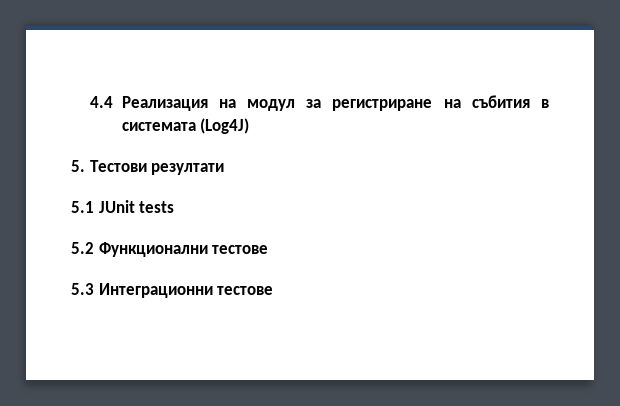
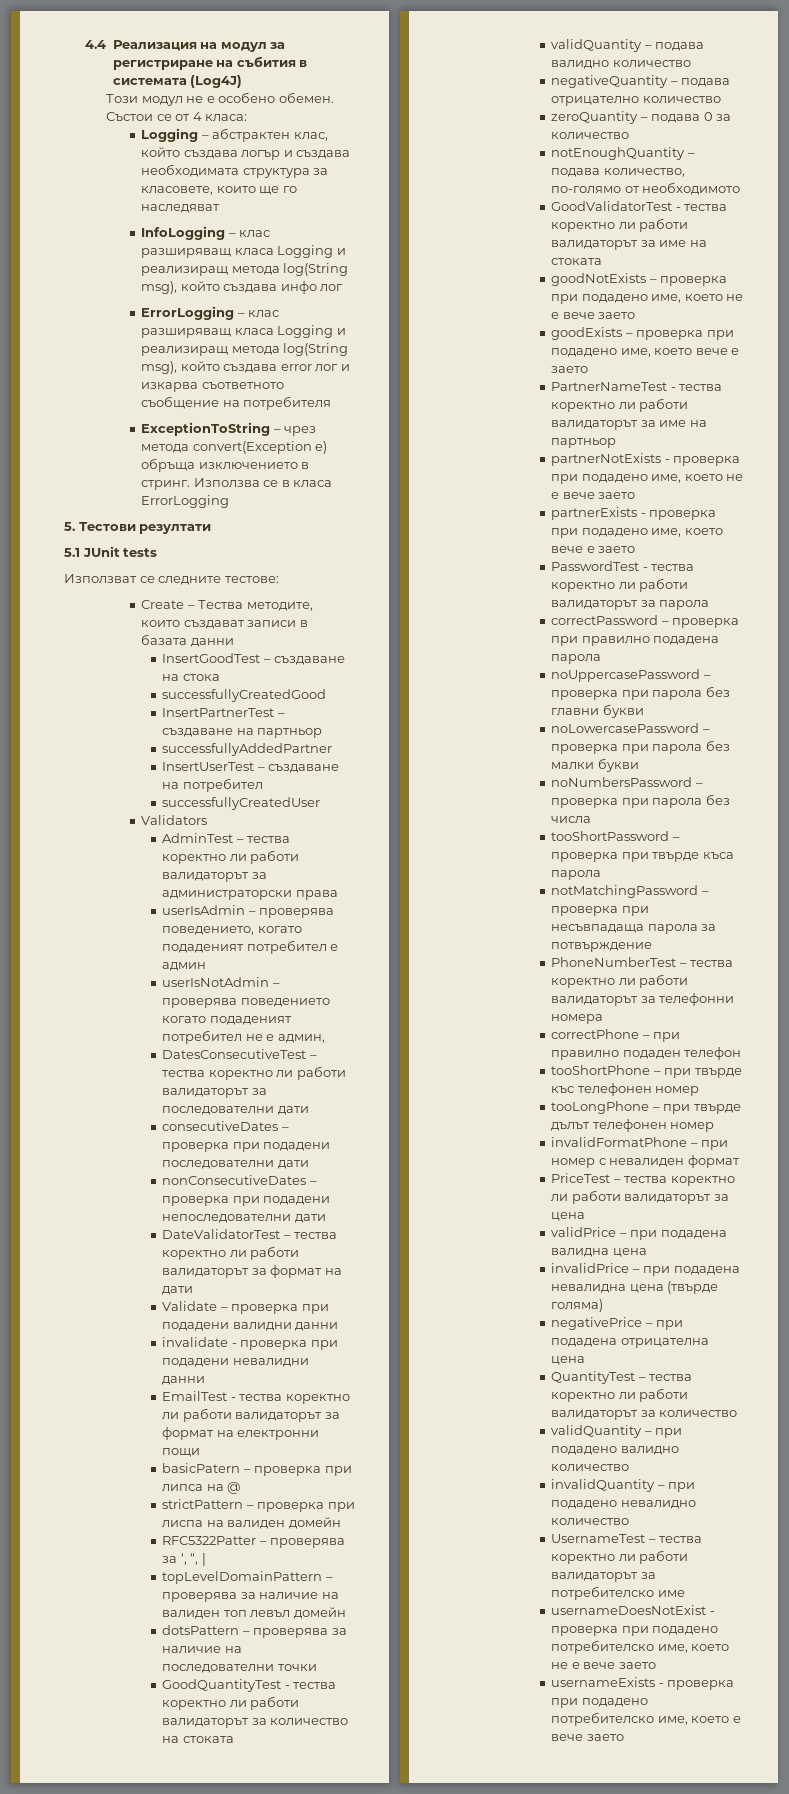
(250, 126) none -> [106,92,334,106] [106,112,248,121] [141,128,328,142] [141,147,351,160] [141,164,329,178] [141,186,297,195] [141,204,221,213] [141,226,271,240] [141,245,346,258] [141,263,349,276] [141,281,344,294] [141,306,280,320] [141,325,346,338] [141,343,349,356] [141,361,350,374] [141,382,284,392] [141,396,332,410] [141,422,317,436] [141,441,328,454] [141,458,310,472] [141,478,333,490] [141,495,230,508] // Този модул не е особено обемен. Състои се от 4 класа: // Logging – абстрактен клас, който създава логър и създава необходимата структура за класовете, които ще го наследяват // InfoLogging – клас разширяващ класа Logging и реализиращ метода log(String msg), който създава инфо лог // ErrorLogging – клас разширяващ класа Logging и реализиращ метода log(String msg), който създава error лог и изкарва съответното съобщение на потребителя // ExceptionToString – чрез метода convert(Exception e) обръща изключението в стринг. Използва се в класа ErrorLogging
[71,242,269,257] [71,283,274,298] 5.2 Функционални тестове // 5.3 Интеграционни тестове -> [64,574,279,585] [141,600,313,611] [141,620,308,629] [141,634,234,647] [162,653,346,665] [162,674,220,681] [162,689,327,702] [162,708,285,717] [162,728,323,738] [162,743,333,756] [162,762,340,773] [162,778,263,792] [162,797,321,810] [141,815,208,825] [162,833,291,843] [162,850,300,864] [162,872,267,882] [162,890,338,900] [162,905,335,918] [162,926,302,935] [162,940,339,954] [162,962,207,971] [162,977,280,987] [162,998,330,1008] [162,1016,292,1025] [162,1030,325,1044] [162,1049,317,1059] [162,1066,346,1080] [162,1088,267,1098] [162,1106,309,1115] [162,1121,289,1131] [162,1142,331,1152] [162,1160,309,1169] [162,1175,317,1185] [162,1196,331,1206] [162,1214,326,1223] [162,1229,338,1239] [162,1246,300,1260] [162,1265,342,1278] [162,1286,194,1295] [162,1301,329,1314] [162,1322,339,1331] [162,1337,338,1350] [162,1358,309,1367] [162,1376,206,1385] [162,1391,350,1404] [162,1408,340,1422] [162,1427,320,1440] [162,1448,201,1457] [162,1463,352,1476] [162,1482,241,1494] [162,1499,355,1512] [162,1517,341,1529] [162,1536,346,1548] [162,1553,206,1566] [162,1571,333,1584] [162,1592,339,1602] [162,1607,346,1619] [162,1625,347,1638] [162,1646,242,1653] [162,1664,317,1673] [162,1679,337,1692] [162,1696,300,1710] [162,1718,349,1728] [162,1736,234,1743] [551,39,705,52] [551,60,691,69] [551,75,731,88] [551,96,721,106] [551,111,732,124] [551,132,630,139] [551,147,695,160] [551,168,685,177] [551,182,741,195] [551,201,728,211] [551,218,689,232] [551,240,707,250] [551,258,603,265] [551,273,728,286] [551,294,744,304] [551,312,636,319] [551,327,734,340] [551,348,740,357] [551,366,589,373] [551,382,723,391] [551,398,689,412] [551,420,707,430] [551,438,617,448] [551,453,741,466] [551,474,744,484] [551,492,636,499] [551,507,717,520] [551,528,723,538] [551,546,636,553] [551,561,695,571] [551,578,689,592] [551,600,710,610] [551,615,740,628] [551,636,720,646] [551,654,602,664] [551,669,711,682] [551,686,730,700] [551,704,644,718] [551,723,710,733] [551,740,730,754] [551,758,639,772] [551,777,703,787] [551,794,730,808] [551,816,592,823] [551,831,680,841] [551,852,734,862] [551,870,602,880] [551,885,709,898] [551,906,649,916] [551,924,717,934] [551,942,653,952] [551,957,734,967] [551,974,689,988] [551,993,735,1006] [551,1014,604,1024] [551,1029,681,1042] [551,1047,742,1060] [551,1065,742,1078] [551,1083,700,1096] [551,1101,741,1114] [551,1119,715,1132] [551,1137,729,1150] [551,1155,740,1168] [551,1173,735,1186] [551,1190,729,1204] [551,1212,586,1221] [551,1227,727,1240] [551,1248,647,1257] [551,1263,740,1276] [551,1281,719,1294] [551,1299,604,1312] [551,1317,684,1330] [551,1338,709,1348] [551,1356,586,1365] [551,1371,693,1384] [551,1388,689,1402] [551,1410,738,1420] [551,1425,683,1438] [551,1446,679,1455] [551,1464,630,1471] [551,1479,696,1492] [551,1500,696,1509] [551,1518,630,1525] [551,1534,703,1543] [551,1550,689,1564] [551,1572,656,1582] [551,1586,685,1600] [551,1605,715,1615] [551,1626,719,1636] [551,1640,730,1654] [551,1662,656,1669] [551,1677,735,1690] [551,1698,648,1708] [551,1712,741,1726] [551,1734,624,1741] Използват се следните тестове: // Create – Тества методите, които създават записи в базата данни // InsertGoodTest – създаване на стока // successfullyCreatedGood // InsertPartnerTest – създаване на партньор // successfullyAddedPartner // InsertUserTest – създаване на потребител // successfullyCreatedUser // Validators // AdminTest – тества коректно ли работи валидаторът за администраторски права // userIsAdmin – проверява поведението, когато подаденият потребител е админ // userIsNotAdmin – проверява поведението когато подаденият потребител не е админ, // DatesConsecutiveTest – тества коректно ли работи валидаторът за последователни дати // consecutiveDates – проверка при подадени последователни дати // nonConsecutiveDates – проверка при подадени непоследователни дати // DateValidatorTest – тества коректно ли работи валидаторът за формат на дати // Validate – проверка при подадени валидни данни // invalidate - проверка при подадени невалидни данни // EmailTest - тества коректно ли работи валидаторът за формат на електронни пощи // basicPatern – проверка при липса на @ // strictPattern – проверка при лиспа на валиден домейн // RFC5322Patter – проверява за ‘, “, | // topLevelDomainPattern – проверява за наличие на валиден топ левъл домейн // dotsPattern – проверява за наличие на последователни точки // GoodQuantityTest - тества коректно ли работи валидаторът за количество на стоката // validQuantity – подава валидно количество // negativeQuantity – подава отрицателно количество // zeroQuantity – подава 0 за количество // notEnoughQuantity – подава количество, по-голямо от необходимото // GoodValidatorTest - тества коректно ли работи валидаторът за име на стоката // goodNotExists – проверка при подадено име, което не е вече заето // goodExists – проверка при подадено име, което вече е заето // PartnerNameTest - тества коректно ли работи валидаторът за име на партньор // partnerNotExists - проверка при подадено име, което не е вече заето // partnerExists - проверка при подадено име, което вече е заето // PasswordTest - тества коректно ли работи валидаторът за парола // correctPassword – проверка при правилно подадена парола // noUppercasePassword – проверка при парола без главни букви // noLowercasePassword – проверка при парола без малки букви // noNumbersPassword – проверка при парола без числа // tooShortPassword – проверка при твърде къса парола // notMatchingPassword – проверка при несъвпадаща парола за потвърждение // PhoneNumberTest – тества коректно ли работи валидаторът за телефонни номера // correctPhone – при правилно подаден телефон // tooShortPhone – при твърде къс телефонен номер // tooLongPhone – при твърде дълът телефонен номер // invalidFormatPhone – при номер с невалиден формат // PriceTest – тества коректно ли работи валидаторът за цена // validPrice – при подадена валидна цена // invalidPrice – при подадена невалидна цена (твърде голяма) // negativePrice – при подадена отрицателна цена // QuantityTest – тества коректно ли работи валидаторът за количество // validQuantity – при подадено валидно количество // invalidQuantity – при подадено невалидно количество // UsernameTest – тества коректно ли работи валидаторът за потребителско име // usernameDoesNotExist - проверка при подадено потребителско име, което не е вече заето // usernameExists - проверка при подадено потребителско име, което е вече заето

